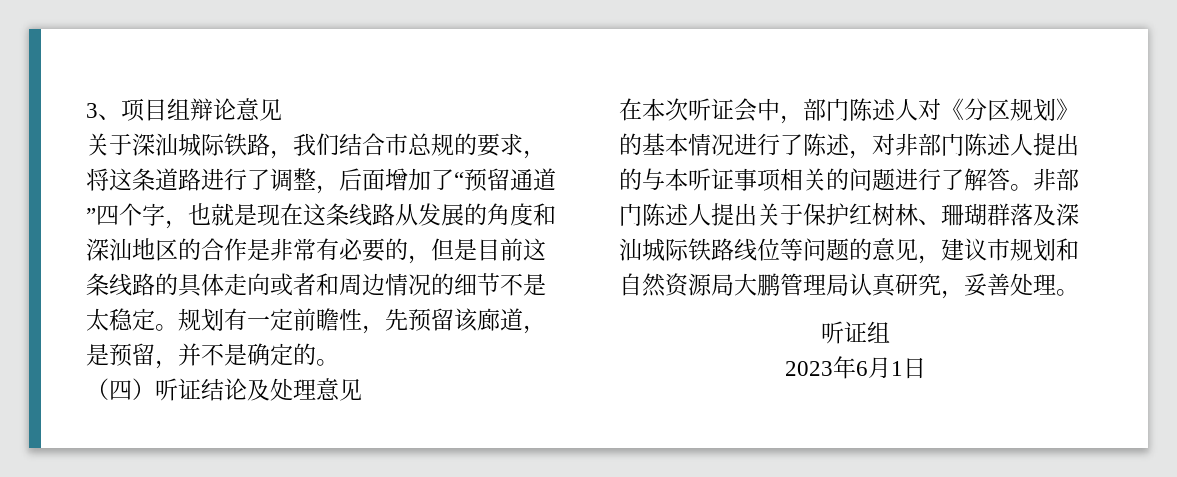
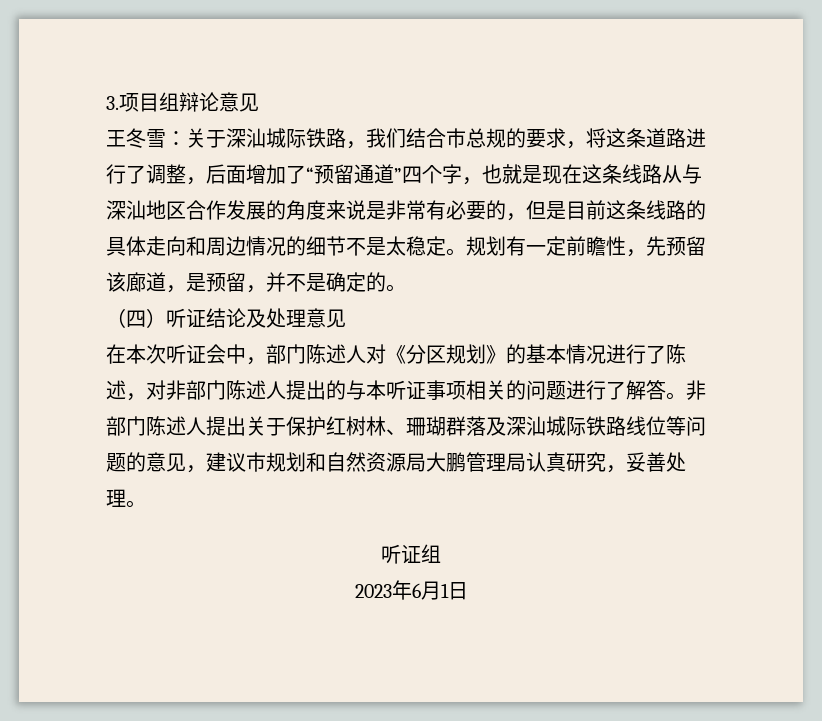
[86,103,121,120] 3、 -> [106,96,119,110] 3.
(282, 109) none -> [106,128,186,148] 王冬雪：
[418,203,556,226] [86,238,247,261] 发展的角度和深汕地区的合作 -> [682,164,702,184] [106,200,366,220] 与深汕地区合作发展的角度来说
[270,273,316,296] 或者 -> (186, 246) none

